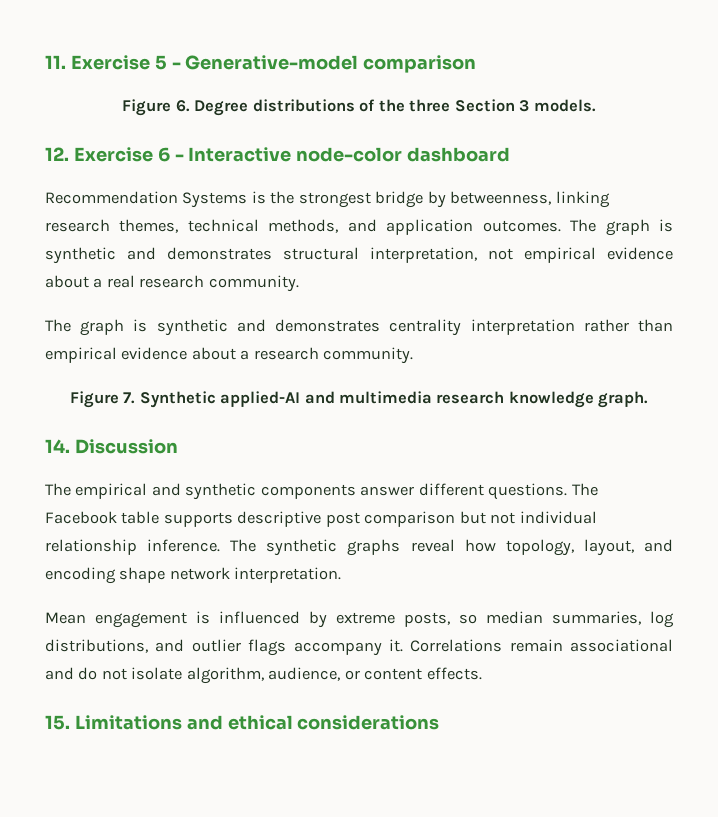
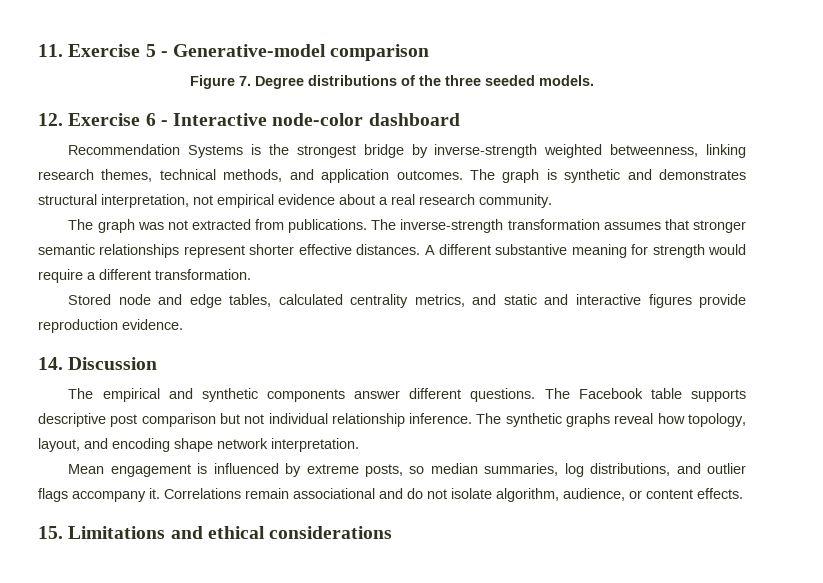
[175,100,190,112] 6. -> [239,76,251,86] 7.
[454,99,530,112] Section 3 -> [485,75,535,86] seeded
(446, 199) none -> [434,144,603,158] inverse-strength weighted
[133,319,673,336] [45,347,414,364] [69,391,649,408] is synthetic and demonstrates centrality interpretation rather than empirical evidence about a research community. // Figure 7. Synthetic applied-AI and multimedia research knowledge graph. -> [137,219,746,233] [38,244,746,258] [38,269,251,283] [68,294,747,308] [38,319,183,333] was not extracted from publications. The inverse-strength transformation assumes that stronger semantic relationships represent shorter effective distances. A different substantive meaning for strength would require a different transformation. // Stored node and edge tables, calculated centrality metrics, and static and interactive figures provide reproduction evidence.

